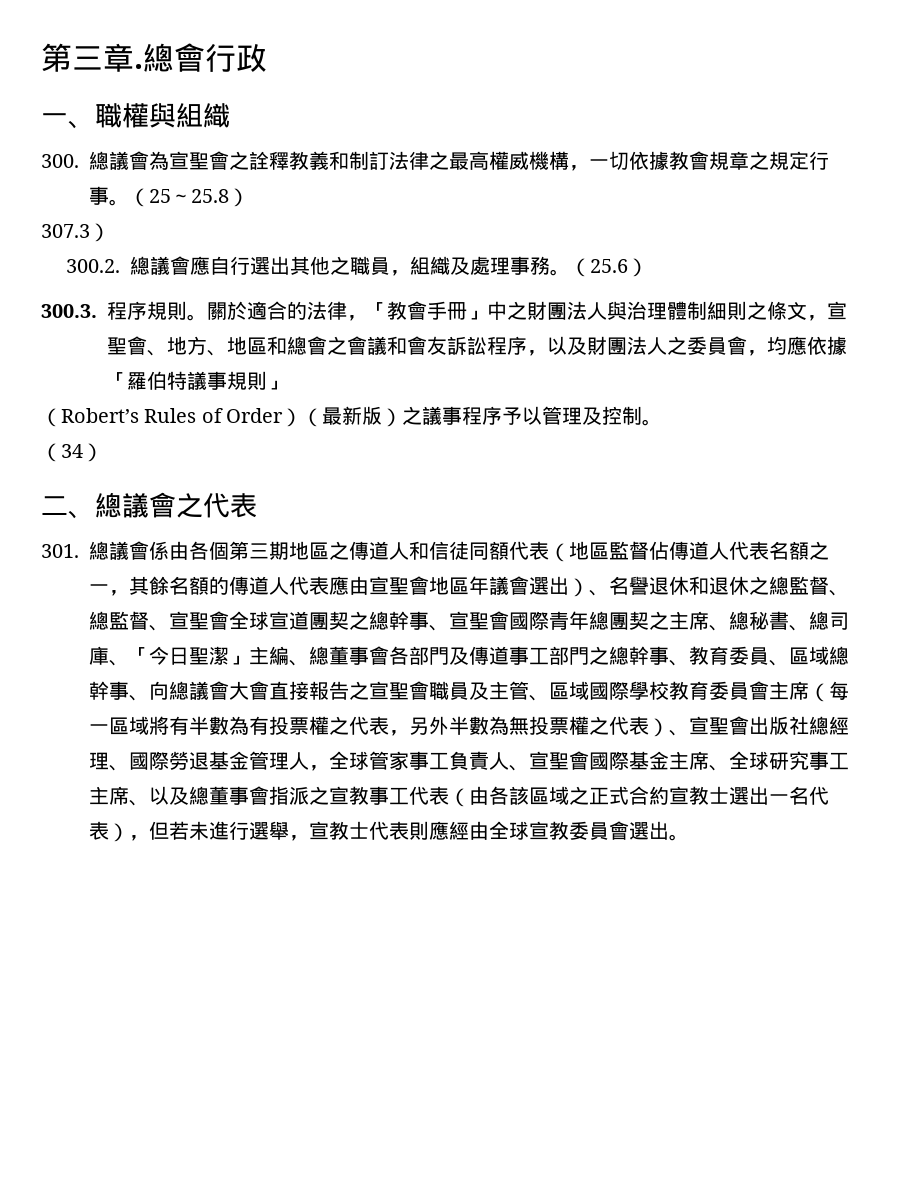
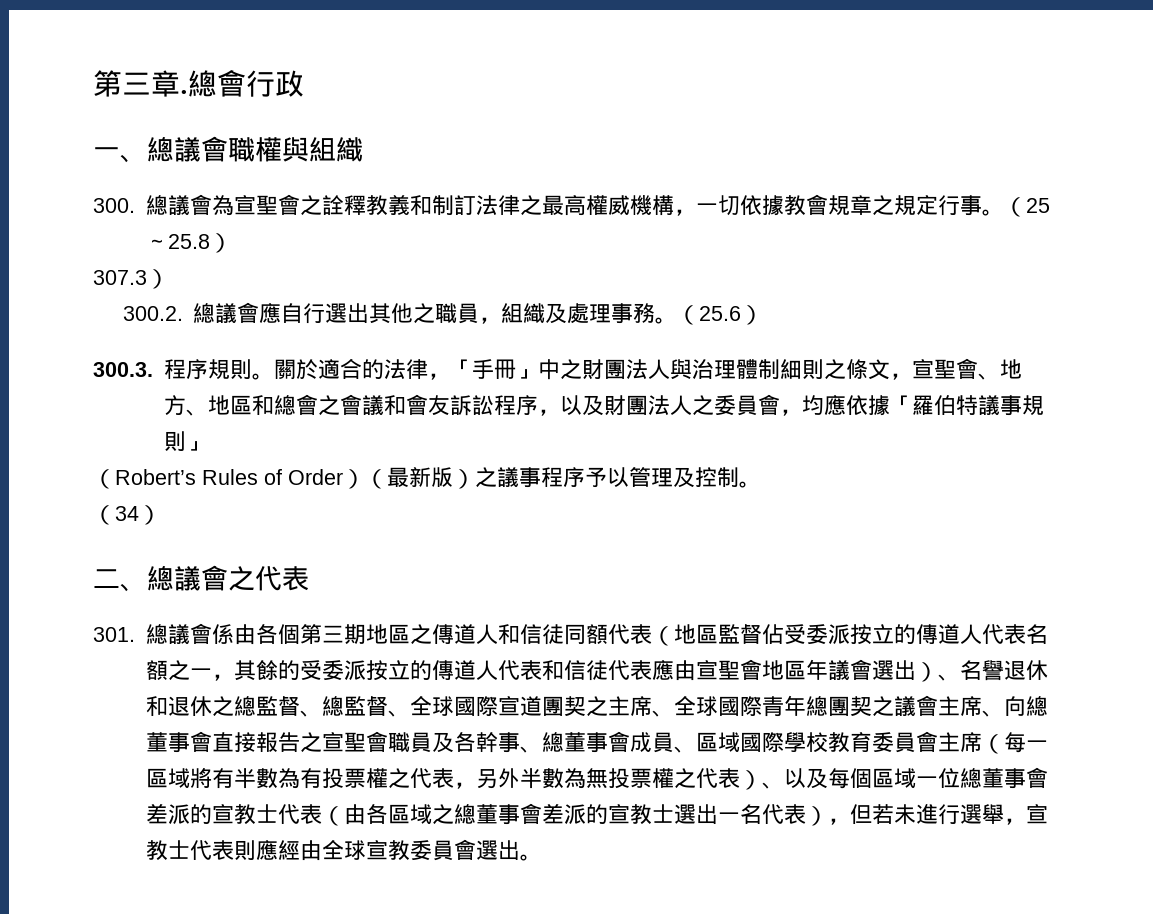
(95, 124) none -> [147,136,228,162] 總議會
[387,301,427,320] 教會 -> (472, 368) none
(669, 550) none -> [783,624,916,645] 受委派按立的
[169,576,329,595] 名額的傳道人代表 -> [277,660,652,681] 的受委派按立的傳道人代表和信徒代表
[169,611,849,631] [89,646,849,666] [89,681,249,701] 宣聖會全球宣道團契之總幹事、宣聖會國際青年總團契之主席、總秘書、總司庫、「今日聖潔」主編、總董事會各部門及傳道事工部門之總幹事、教育委員、區域總幹事、向總議會大 -> [409,695,1048,717] [145,732,190,753] 全球國際宣道團契之主席、全球國際青年總團契之議會主席、向總董事
[489,681,529,700] 主管 -> [453,731,674,753] 各幹事、總董事會成員
[689,716,849,735] [89,751,849,771] [89,786,669,807] 宣聖會出版社總經理、國際勞退基金管理人，全球管家事工負責人、宣聖會國際基金主席、全球研究事工主席、以及總董事會指派之宣教事工代表（由各該區域之正式合約 -> [783,767,1048,789] [145,803,608,826] 以及每個區域一位總董事會差派的宣教士代表（由各區域之總董事會差派的

